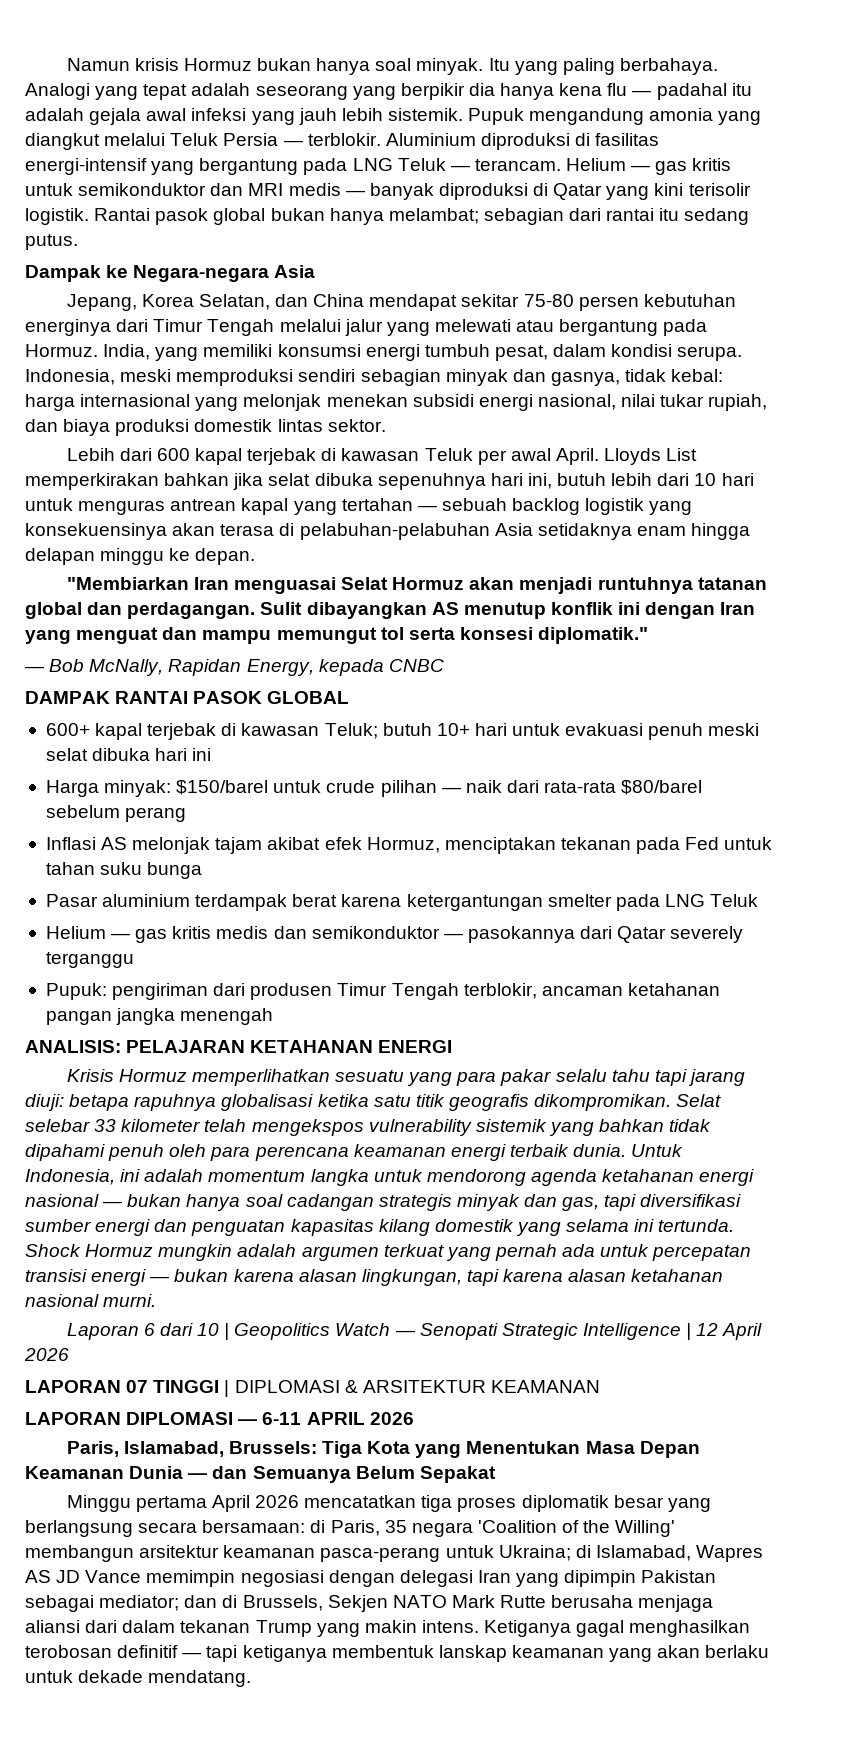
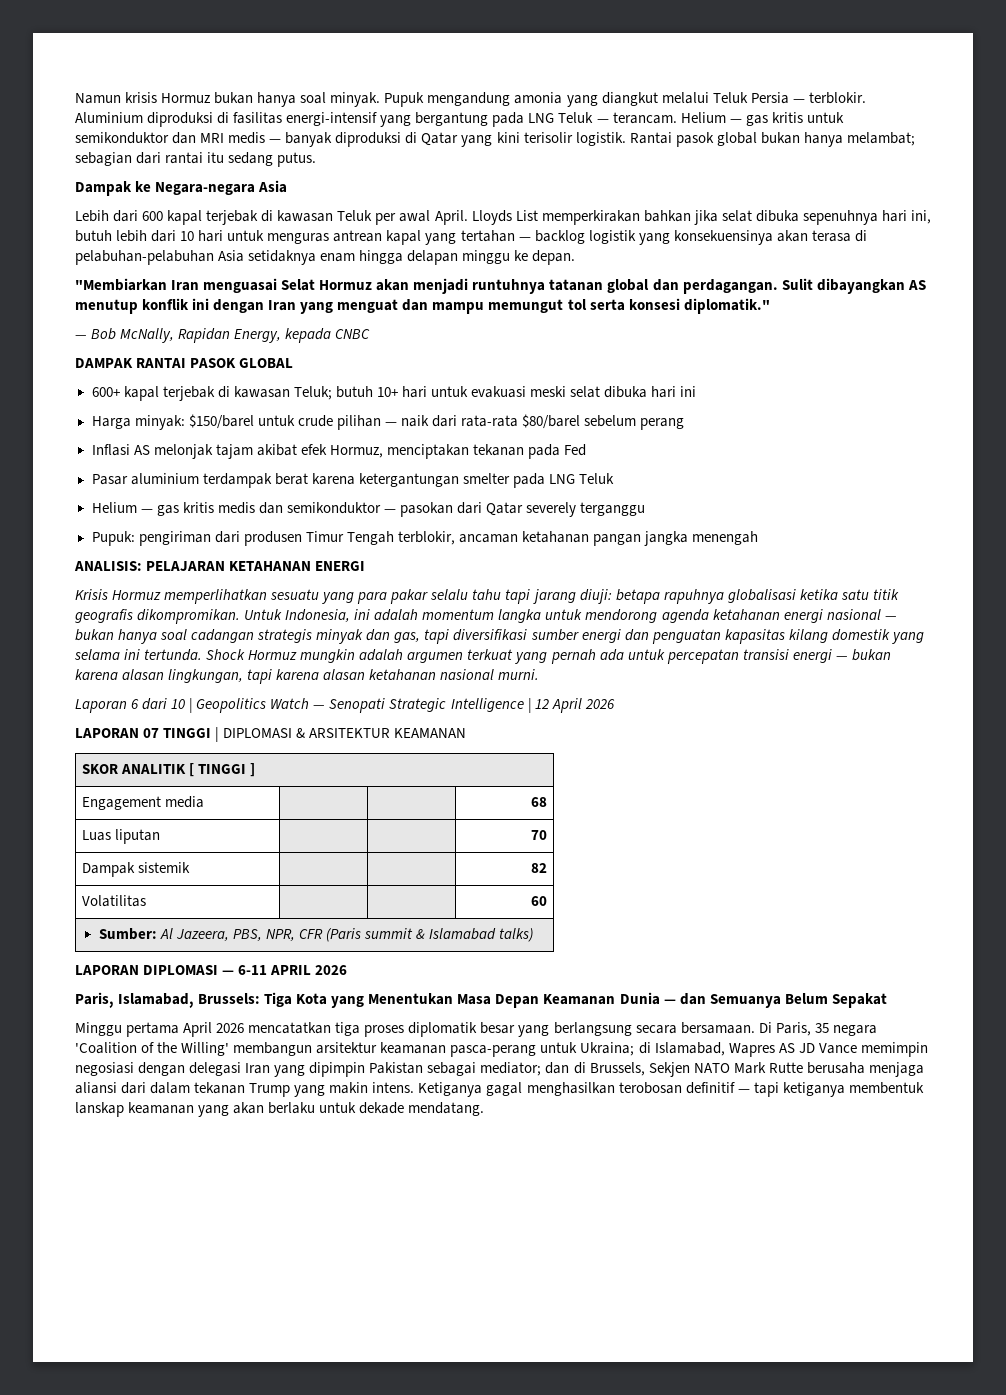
[488,58,718,75] [25,83,752,100] [25,108,463,125] Itu yang paling berbahaya. Analogi yang tepat adalah seseorang yang berpikir dia hanya kena flu — padahal itu adalah gejala awal infeksi yang jauh lebih sistemik. -> (381, 99) none
[66,294,736,311] [25,319,708,336] [25,344,743,361] [25,369,724,386] [25,394,768,411] [25,419,386,436] // Jepang, Korea Selatan, dan China mendapat sekitar 75-80 persen kebutuhan energinya dari Timur Tengah melalui jalur yang melewati atau bergantung pada Hormuz. India, yang memiliki konsumsi energi tumbuh pesat, dalam kondisi serupa. Indonesia, meski memproduksi sendiri sebagian minyak dan gasnya, tidak kebal: harga internasional yang melonjak menekan subsidi energi nasional, nilai tukar rupiah, dan biaya produksi domestik lintas sektor. -> (288, 186) none
[441,498,507,511] sebuah -> (531, 239) none
[648,723,704,740] penuh -> (526, 392) none
[724,837,773,850] [45,862,203,879] untuk tahan suku bunga -> (587, 450) none
[467,926,575,943] pasokannya -> [399,502,453,517] pasokan
[676,1094,722,1107] [25,1119,712,1136] [25,1144,627,1161] Selat selebar 33 kilometer telah mengekspos vulnerability sistemik yang bahkan tidak dipahami penuh oleh para perencana keamanan energi terbaik dunia. -> (241, 616) none
(600, 1386) none -> [82,763,256,777] [82,796,205,810] [530,797,547,807] [82,829,161,844] [530,830,547,840] [82,862,191,877] [530,863,547,873] [82,895,147,907] [530,896,547,906] [98,928,534,942] // SKOR ANALITIK [ TINGGI ] // Engagement media | | | 68 // Luas liputan | | | 70 // Dampak sistemik | | | 82 // Volatilitas | | | 60 // Sumber: Al Jazeera, PBS, NPR, CFR (Paris summit & Islamabad talks)
[202,1520,326,1533] bersamaan: di -> [680,1022,772,1034] bersamaan. Di

